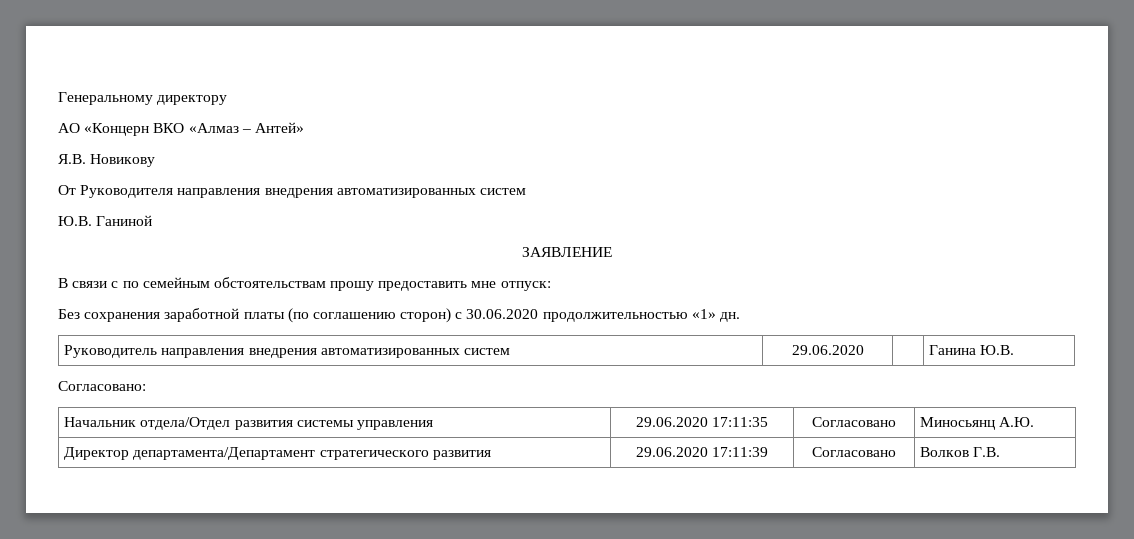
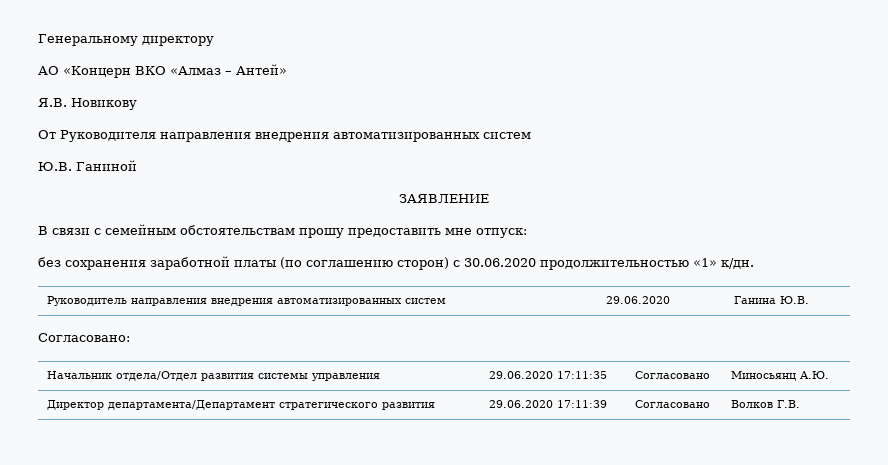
[122,281,139,288] по -> (101, 231) none
[58,309,80,319] Без -> [38,257,61,267] без
[720,312,741,322] дн. -> [721,258,754,269] к/дн.

